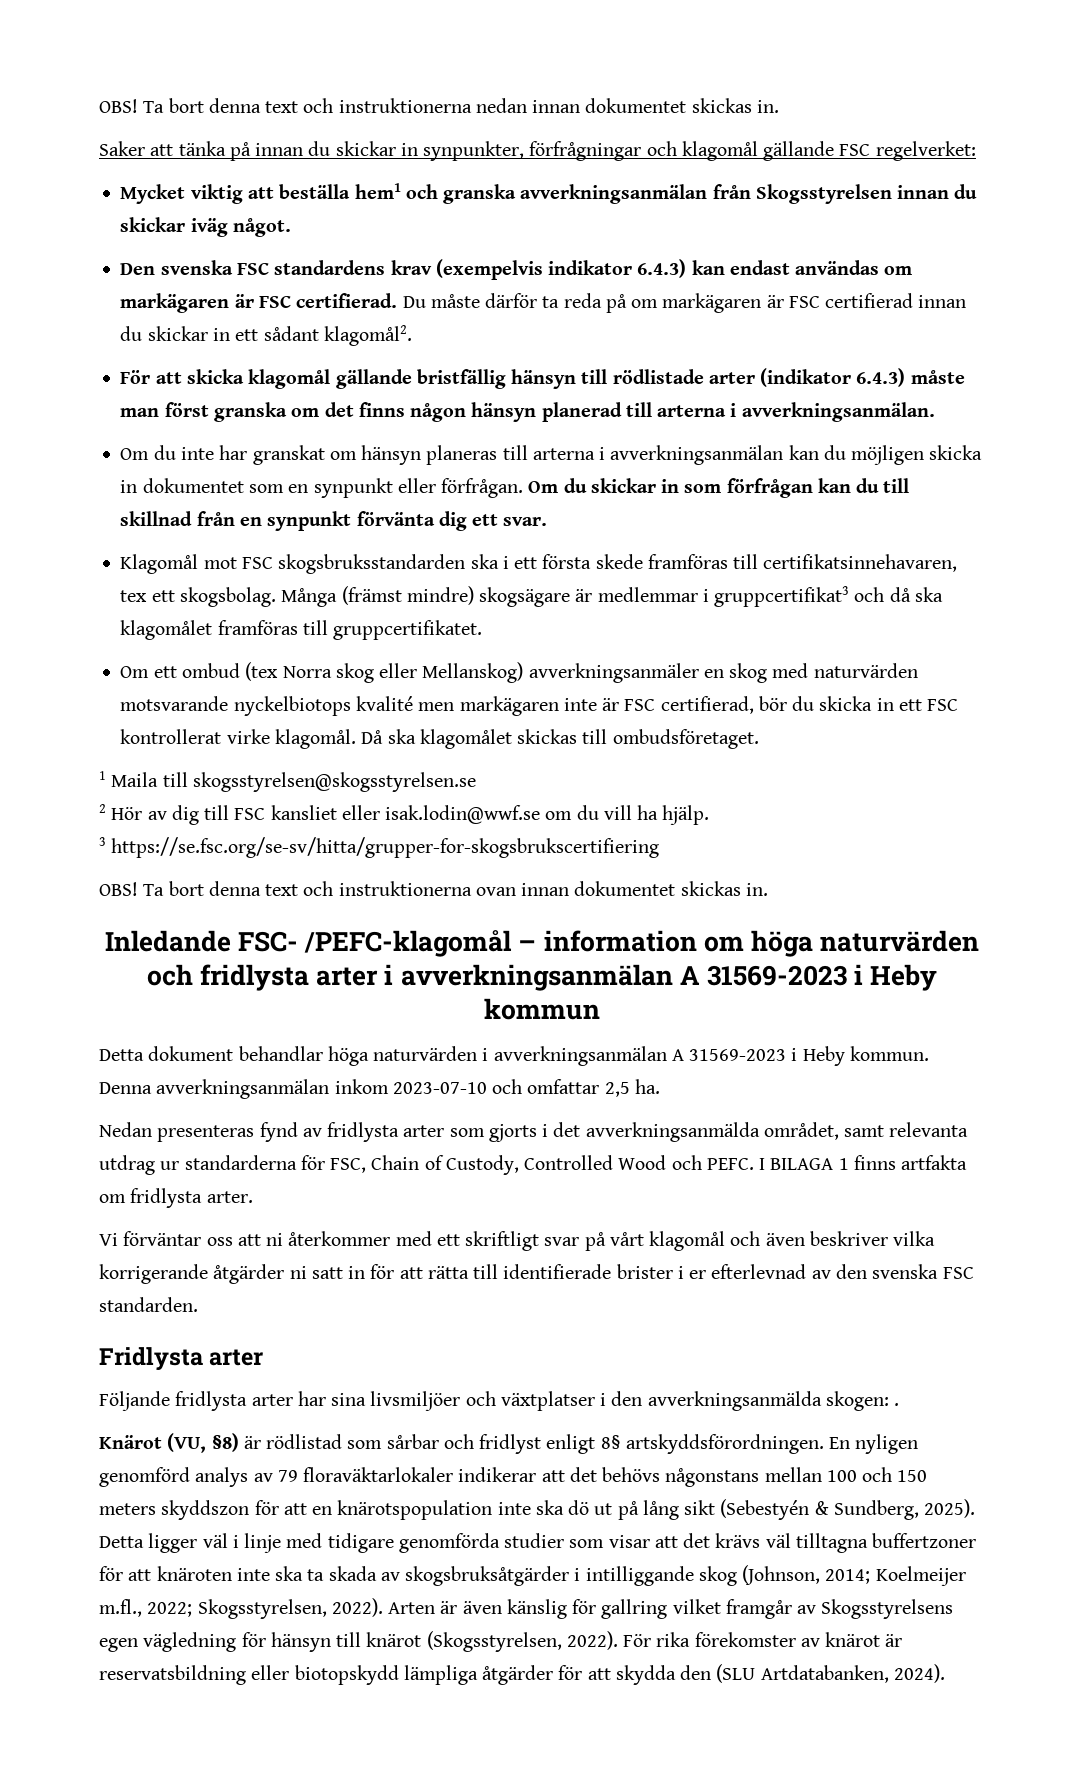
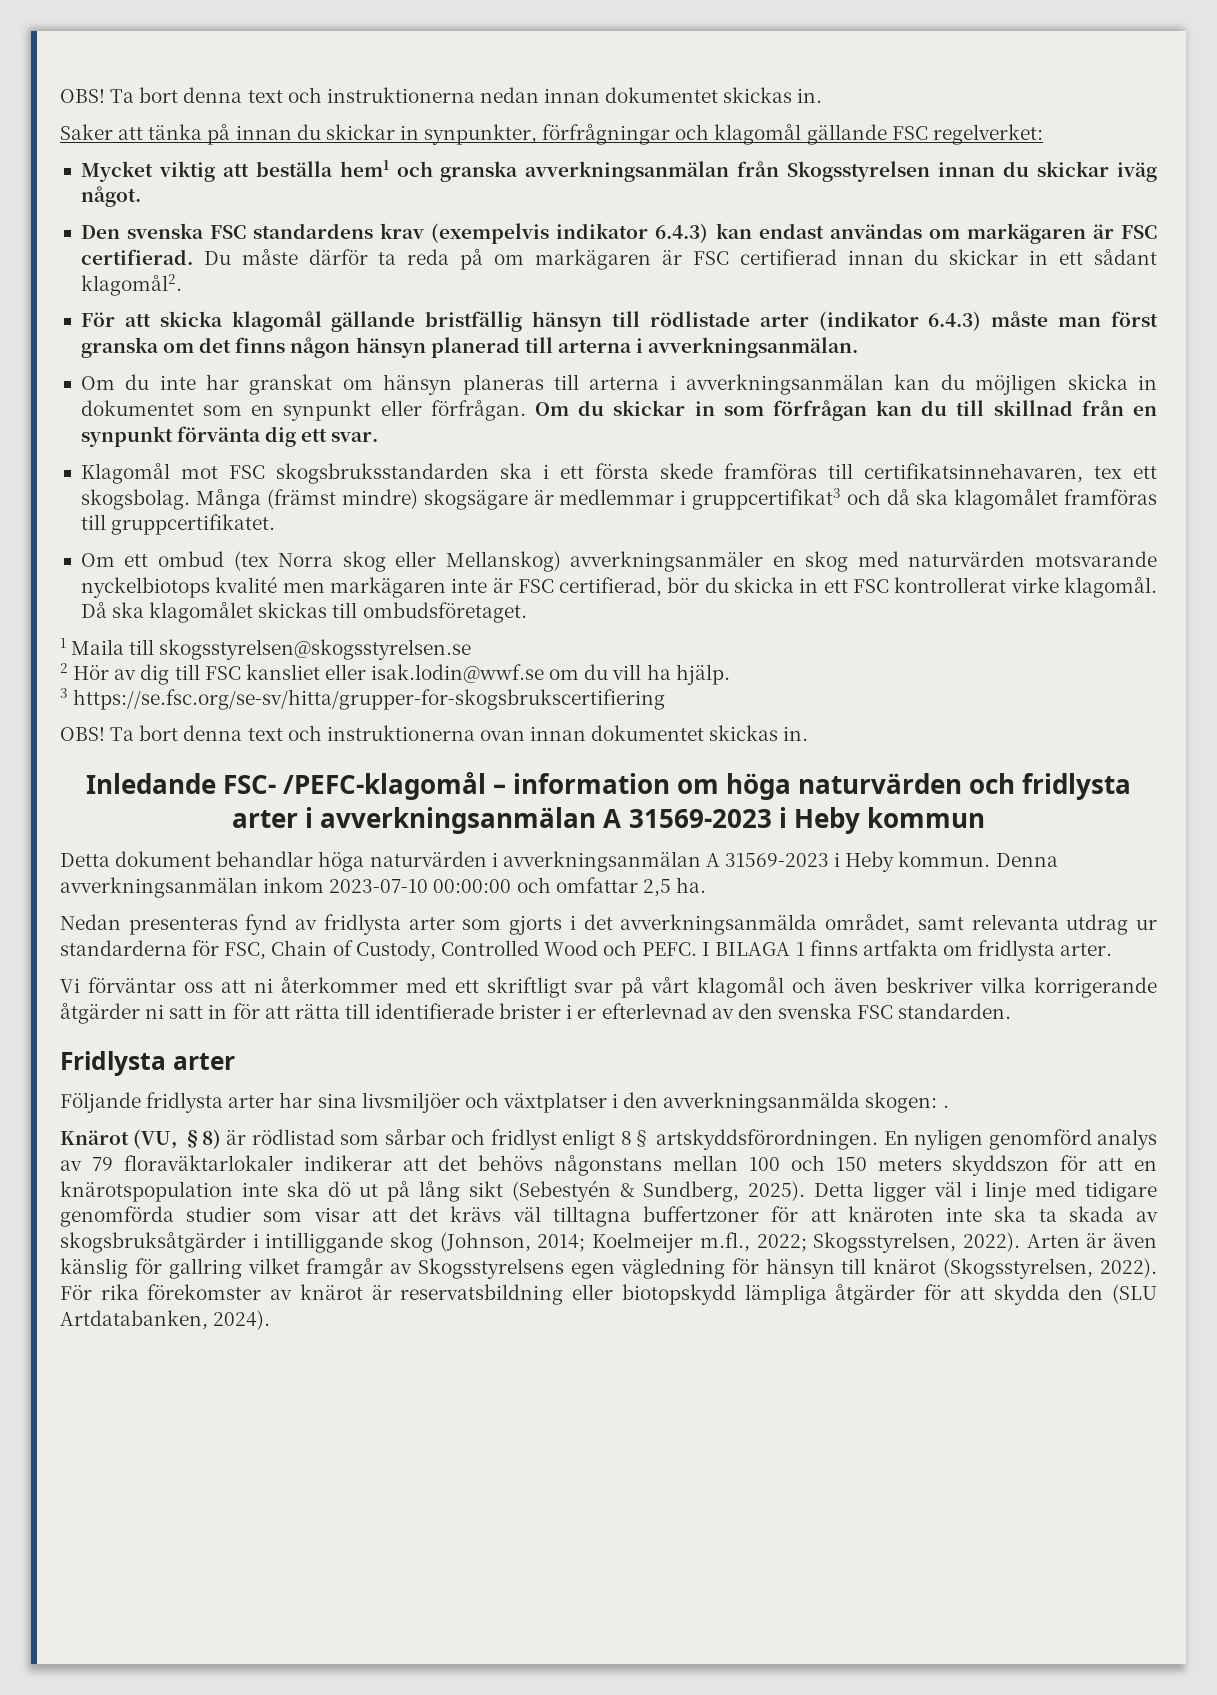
(487, 1088) none -> [433,879,512,893] 00:00:00

